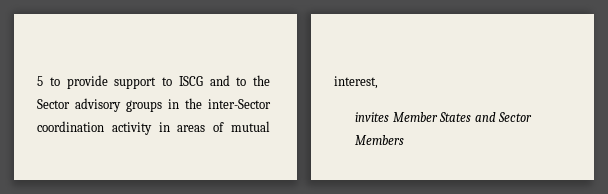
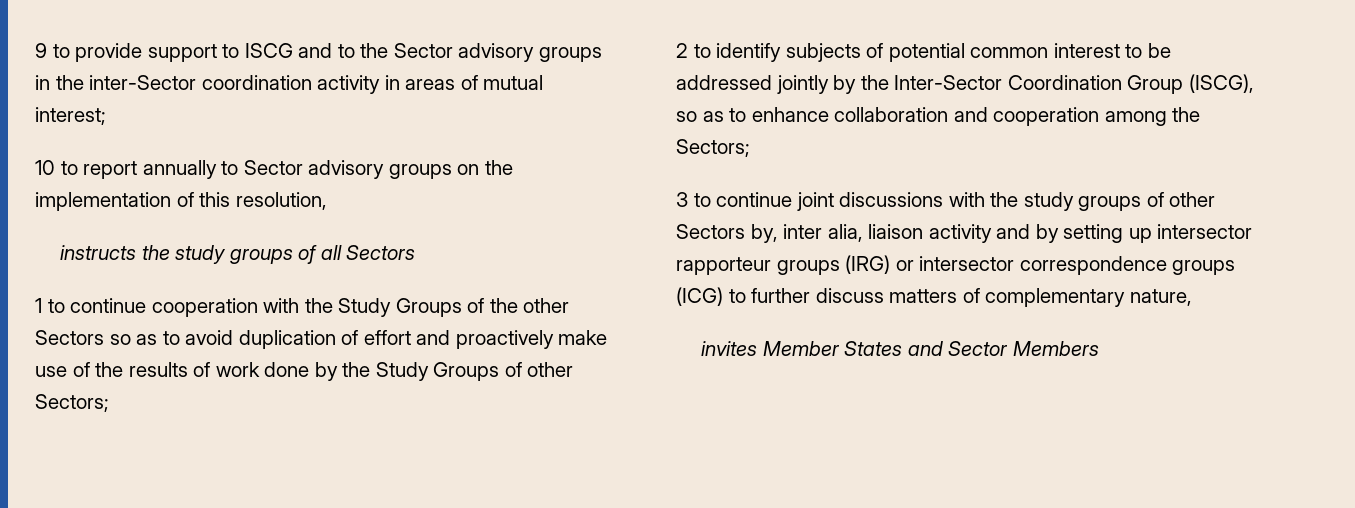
[37,76,43,86] 5 -> [35,43,47,58] 9
[334,76,378,89] interest, -> [35,107,106,125] [35,160,513,179] [35,192,327,211] [60,245,416,264] [35,298,570,317] [35,330,608,349] [35,362,574,381] [35,394,109,412] [676,43,1171,62] [676,74,1254,94] [676,107,1201,126] [676,139,750,157] [676,192,1216,211] [676,224,1253,243] [676,255,1236,275] [676,287,1192,307] interest; // 10 to report annually to Sector advisory groups on the implementation of this resolution, // instructs the study groups of all Sectors // 1 to continue cooperation with the Study Groups of the other Sectors so as to avoid duplication of effort and proactively make use of the results of work done by the Study Groups of other Sectors; // 2 to identify subjects of potential common interest to be addressed jointly by the Inter-Sector Coordination Group (ISCG), so as to enhance collaboration and cooperation among the Sectors; // 3 to continue joint discussions with the study groups of other Sectors by, inter alia, liaison activity and by setting up intersector rapporteur groups (IRG) or intersector correspondence groups (ICG) to further discuss matters of complementary nature,

